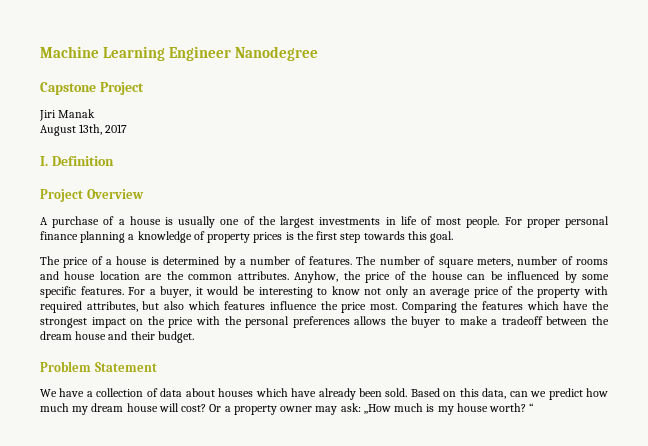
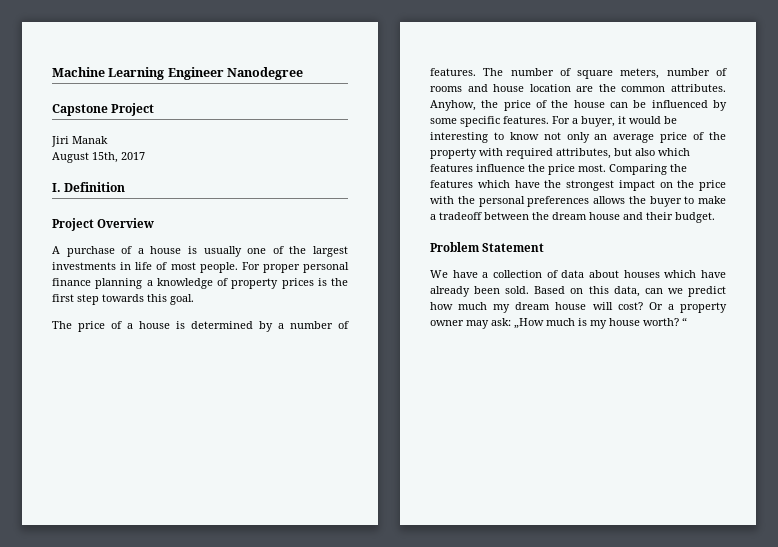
[79,124,103,135] 13th, -> [92,152,118,163] 15th,

